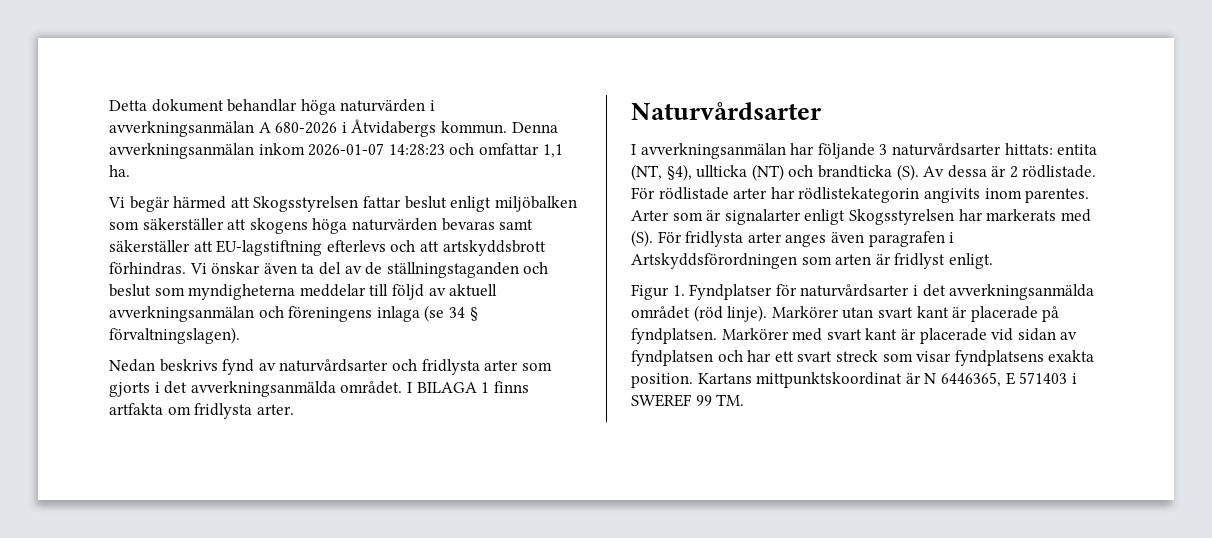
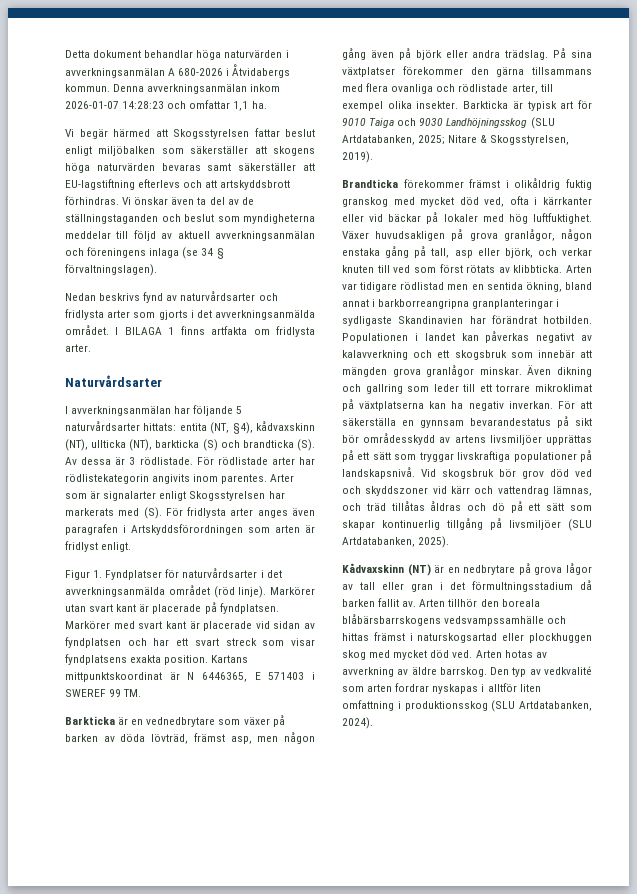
[879,144,888,155] 3 -> [236,406,243,414] 5
[696,164,784,181] ullticka (NT) -> [256,421,315,431] [65,439,218,451] kådvaxskinn (NT), ullticka (NT), barkticka (S)
[1009,166,1018,178] 2 -> [129,457,136,465] 3
(745, 400) none -> [65,715,285,727] [65,732,315,744] [342,48,592,60] [342,66,592,77] [342,83,553,94] [342,100,592,111] [342,117,555,129] [342,135,570,145] [342,151,373,163] [342,178,592,190] [342,196,592,207] [342,212,592,224] [342,229,592,241] [342,246,592,258] [342,264,592,273] [342,282,592,292] [342,299,560,309] [342,315,592,326] [342,331,592,343] [342,350,592,360] [342,365,592,377] [342,384,592,394] [342,399,592,411] [342,416,592,428] [342,433,592,445] [342,450,592,462] [342,467,592,479] [342,486,592,496] [342,501,592,513] [342,518,592,531] [342,536,450,548] [342,563,592,576] [342,580,592,592] [342,598,540,607] [342,614,567,626] [342,632,592,643] [342,650,547,660] [342,666,592,677] [342,683,541,694] [342,700,592,712] [342,717,373,729] // Barkticka är en vednedbrytare som växer på barken av döda lövträd, främst asp, men någon gång även på björk eller andra trädslag. På sina växtplatser förekommer den gärna tillsammans med flera ovanliga och rödlistade arter, till exempel olika insekter. Barkticka är typisk art för 9010 Taiga och 9030 Landhöjningsskog (SLU Artdatabanken, 2025; Nitare & Skogsstyrelsen, 2019). // Brandticka förekommer främst i olikåldrig fuktig granskog med mycket död ved, ofta i kärrkanter eller vid bäckar på lokaler med hög luftfuktighet. Växer huvudsakligen på grova granlågor, någon enstaka gång på tall, asp eller björk, och verkar knuten till ved som först rötats av klibbticka. Arten var tidigare rödlistad men en sentida ökning, bland annat i barkborreangripna granplanteringar i sydligaste Skandinavien har förändrat hotbilden. Populationen i landet kan påverkas negativt av kalavverkning och ett skogsbruk som innebär att mängden grova granlågor minskar. Även dikning och gallring som leder till ett torrare mikroklimat på växtplatserna kan ha negativ inverkan. För att säkerställa en gynnsam bevarandestatus på sikt bör områdesskydd av artens livsmiljöer upprättas på ett sätt som tryggar livskraftiga populationer på landskapsnivå. Vid skogsbruk bör grov död ved och skyddszoner vid kärr och vattendrag lämnas, och träd tillåtas åldras och dö på ett sätt som skapar kontinuerlig tillgång på livsmiljöer (SLU Artdatabanken, 2025). // Kådvaxskinn (NT) är en nedbrytare på grova lågor av tall eller gran i det förmultningsstadium då barken fallit av. Arten tillhör den boreala blåbärsbarrskogens vedsvampssamhälle och hittas främst i naturskogsartad eller plockhuggen skog med mycket död ved. Arten hotas av avverkning av äldre barrskog. Den typ av vedkvalité som arten fordrar nyskapas i alltför liten omfattning i produktionsskog (SLU Artdatabanken, 2024).

